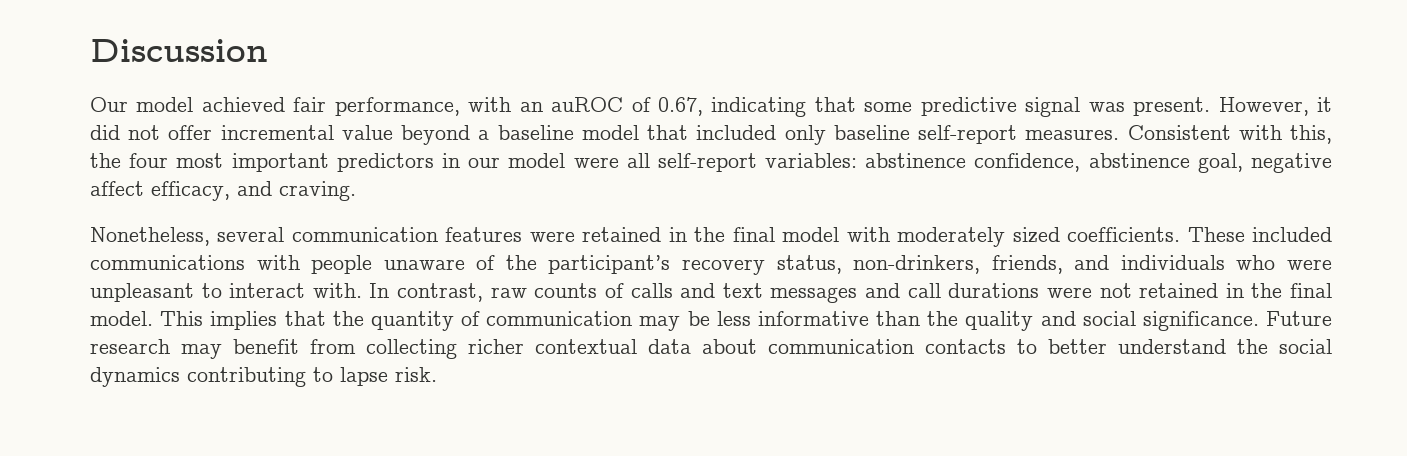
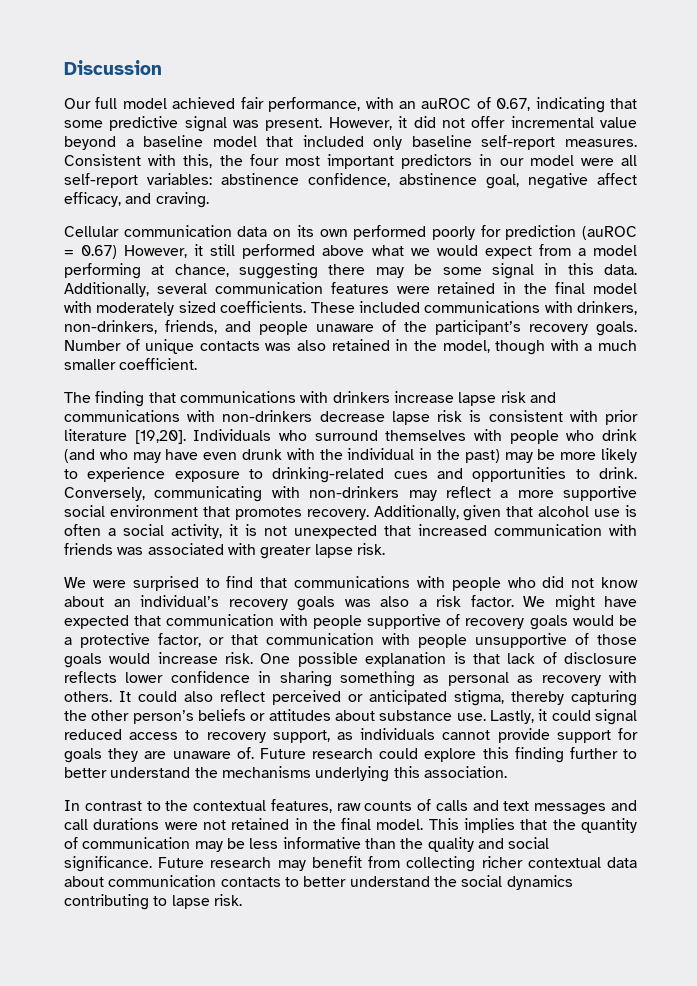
(128, 104) none -> [95,97,118,109] full
[90,227,210,246] Nonetheless, -> [64,225,638,240] [64,244,638,259] [64,263,638,279] [64,282,149,297] Cellular communication data on its own performed poorly for prediction (auROC = 0.67) However, it still performed above what we would expect from a model performing at chance, suggesting there may be some signal in this data. Additionally,
(300, 262) none -> [577,301,637,315] [64,320,251,334] drinkers, non-drinkers, friends, and
[776,255,1332,274] [90,283,484,302] status, non-drinkers, friends, and individuals who were unpleasant to interact with. In contrast, -> [596,321,637,336] [64,339,638,355] [64,358,198,370] [64,391,556,407] [64,410,638,425] [64,429,637,444] [64,448,637,463] [64,467,637,483] [64,486,637,502] [64,505,638,521] [64,524,637,539] [64,543,385,559] [64,576,638,591] [64,595,637,611] [64,614,637,630] [64,633,637,648] [64,652,638,668] [64,671,638,687] [64,690,637,706] [64,709,637,725] [64,728,638,743] [64,747,637,763] [64,766,507,782] [64,799,332,813] goals. Number of unique contacts was also retained in the model, though with a much smaller coefficient. // The finding that communications with drinkers increase lapse risk and communications with non-drinkers decrease lapse risk is consistent with prior literature [19,20]. Individuals who surround themselves with people who drink (and who may have even drunk with the individual in the past) may be more likely to experience exposure to drinking-related cues and opportunities to drink. Conversely, communicating with non-drinkers may reflect a more supportive social environment that promotes recovery. Additionally, given that alcohol use is often a social activity, it is not unexpected that increased communication with friends was associated with greater lapse risk. // We were surprised to find that communications with people who did not know about an individual’s recovery goals was also a risk factor. We might have expected that communication with people supportive of recovery goals would be a protective factor, or that communication with people unsupportive of those goals would increase risk. One possible explanation is that lack of disclosure reflects lower confidence in sharing something as personal as recovery with others. It could also reflect perceived or anticipated stigma, thereby capturing the other person’s beliefs or attitudes about substance use. Lastly, it could signal reduced access to recovery support, as individuals cannot provide support for goals they are unaware of. Future research could explore this finding further to better understand the mechanisms underlying this association. // In contrast to the contextual features,

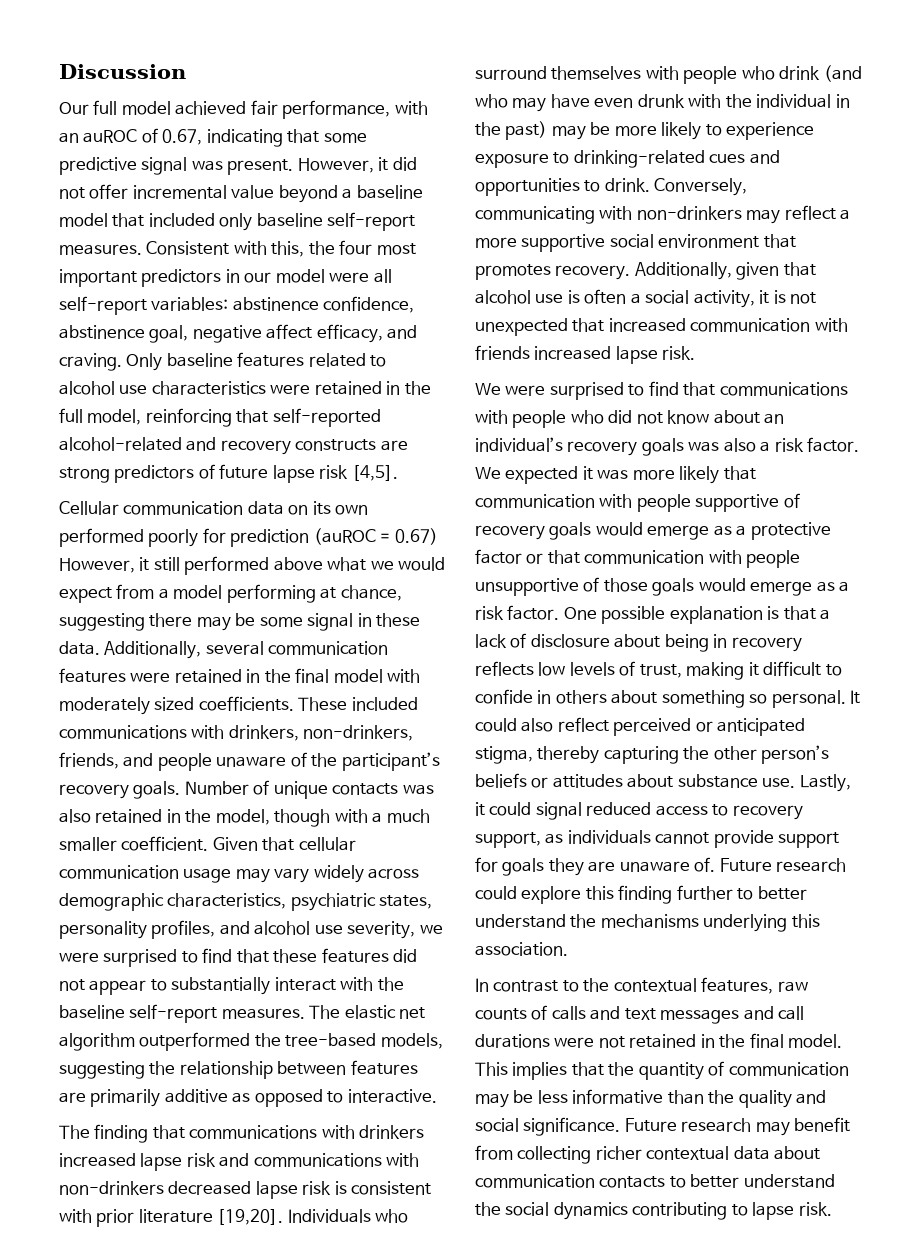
(209, 200) none -> [126,352,387,371] [59,381,431,395] [59,408,381,427] [59,437,408,455] [59,464,398,483] Only baseline features related to alcohol use characteristics were retained in the full model, reinforcing that self-reported alcohol-related and recovery constructs are strong predictors of future lapse risk [4,5].
[567,263,594,275] this -> [376,613,421,627] these
(198, 364) none -> [212,837,356,851] [59,865,420,883] [59,893,433,911] [59,920,443,939] [59,948,418,967] [59,977,404,995] [59,1004,426,1023] [59,1032,443,1051] [59,1060,418,1079] [59,1089,437,1107] Given that cellular communication usage may vary widely across demographic characteristics, psychiatric states, personality profiles, and alcohol use severity, we were surprised to find that these features did not appear to substantially interact with the baseline self-report measures. The elastic net algorithm outperformed the tree-based models, suggesting the relationship between features are primarily additive as opposed to interactive.
[393,391,454,403] increase -> [59,1153,136,1167] increased
[319,411,385,422] decrease -> [168,1181,252,1195] decreased
[117,543,312,559] was associated with greater -> [534,346,612,360] increased
[554,595,637,611] [64,615,129,629] might have expected -> [505,466,720,484] expected it was more likely
[619,615,637,626] be -> [647,525,732,540] emerge as
[158,633,201,647] factor, -> [475,549,522,564] factor
[157,652,254,664] increase risk. -> [750,581,850,596] [475,605,560,620] emerge as a risk factor.
(500, 658) none -> [820,609,831,620] a
[64,671,638,687] [64,691,112,702] reflects lower confidence in sharing something as personal as recovery with others. -> [614,634,802,652] [475,661,842,680] [475,689,846,708] about being in recovery reflects low levels of trust, making it difficult to confide in others about something so personal.

